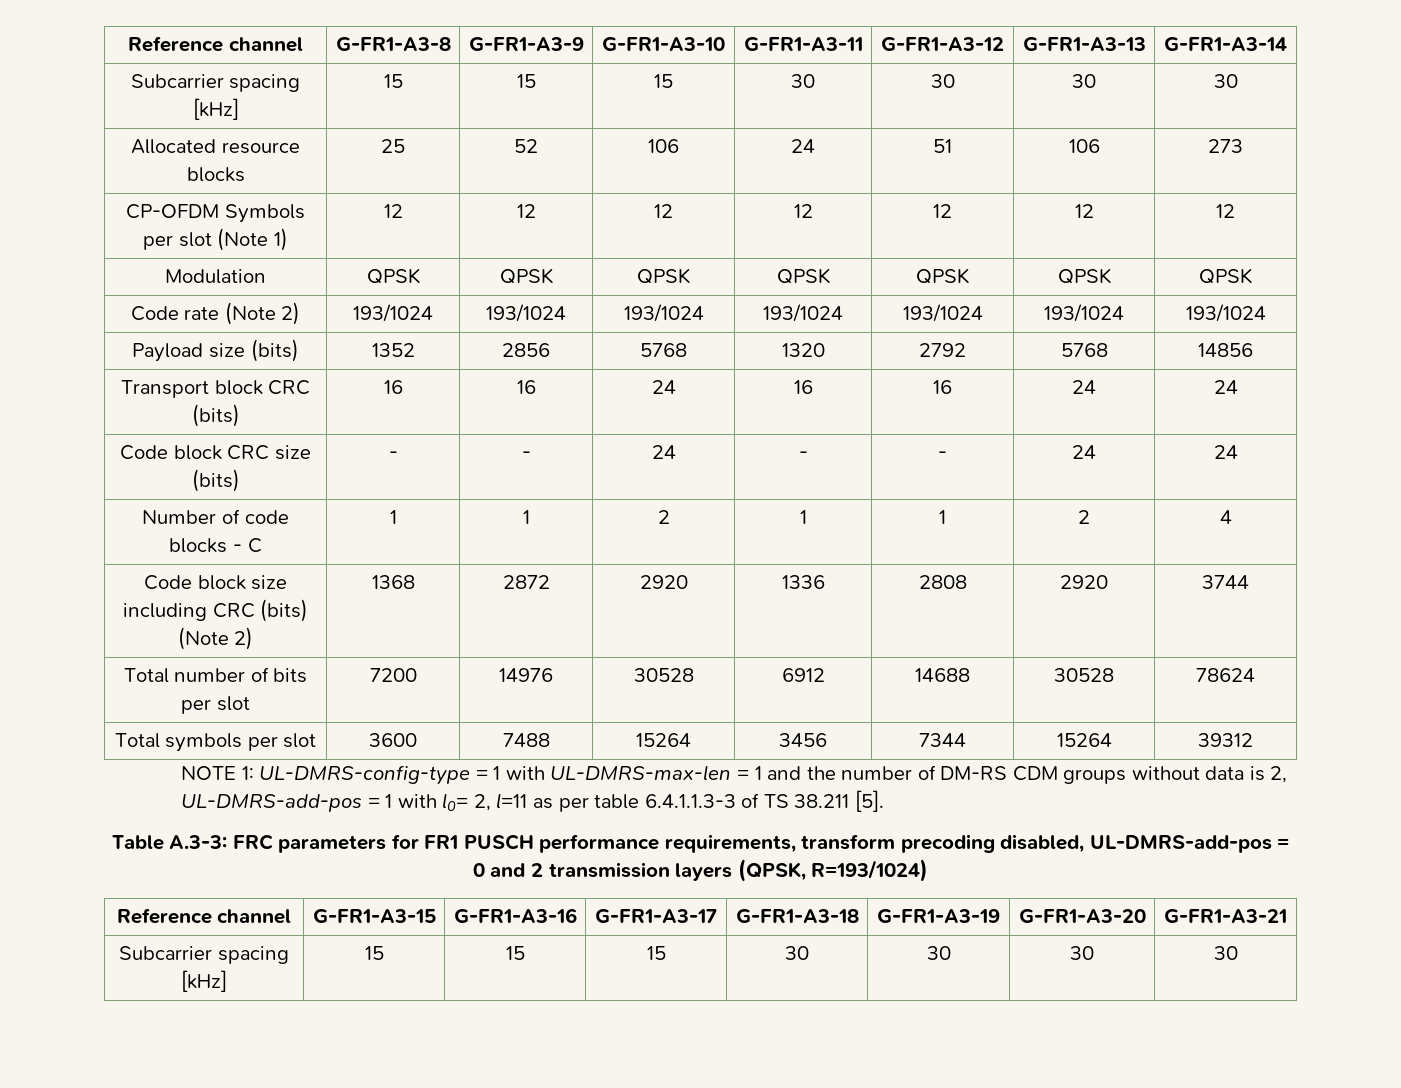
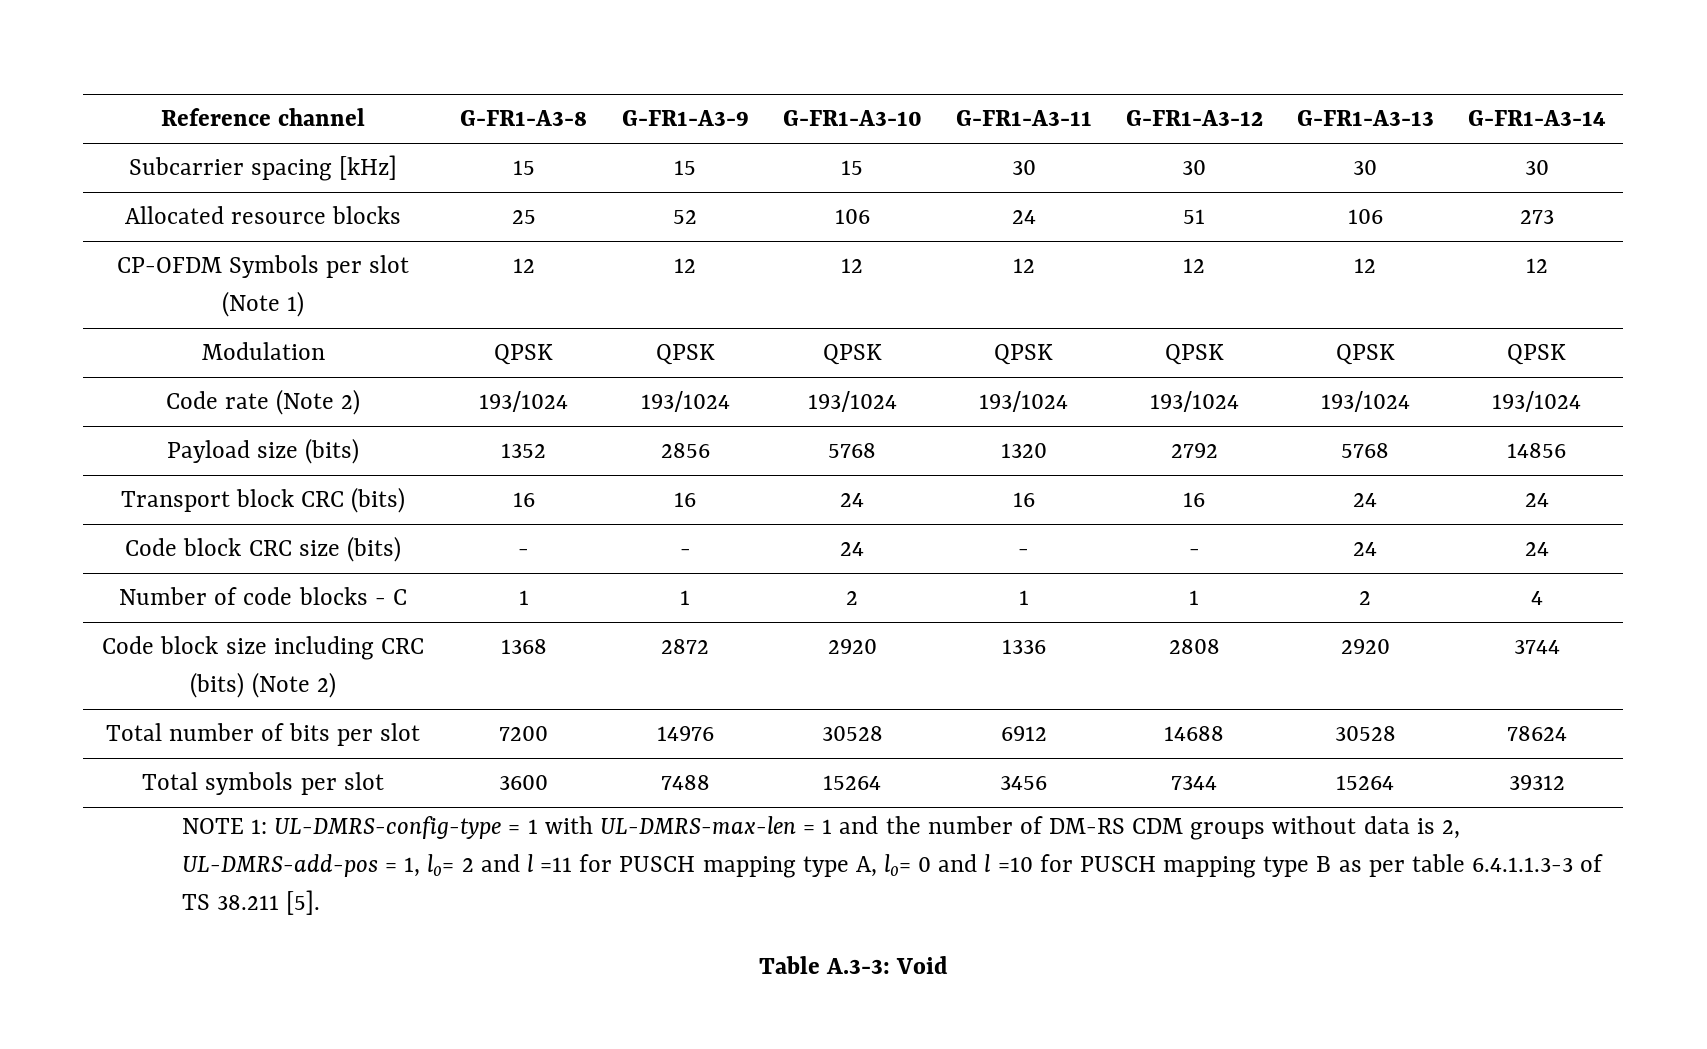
[385,793,528,811] 1 with l0= 2, l=11 -> [404,854,1332,878] 1, l0= 2 and l =11 for PUSCH mapping type A, l0= 0 and l =10 for PUSCH mapping type B
[232,834,1290,853] [472,859,929,882] [116,908,292,924] [312,909,436,923] [453,908,577,923] [595,909,717,923] [735,909,859,923] [877,909,1000,923] [1018,909,1146,923] [1164,909,1287,923] [119,946,289,964] [181,970,227,992] [364,946,384,960] [505,946,525,960] [646,946,666,960] [785,946,809,960] [926,946,951,960] [1070,946,1094,960] [1213,946,1238,960] FRC parameters for FR1 PUSCH performance requirements, transform precoding disabled, UL-DMRS-add-pos = 0 and 2 transmission layers (QPSK, R=193/1024) // Reference channel | G-FR1-A3-15 | G-FR1-A3-16 | G-FR1-A3-17 | G-FR1-A3-18 | G-FR1-A3-19 | G-FR1-A3-20 | G-FR1-A3-21 // Subcarrier spacing [kHz] | 15 | 15 | 15 | 30 | 30 | 30 | 30 -> [896,956,949,974] Void

